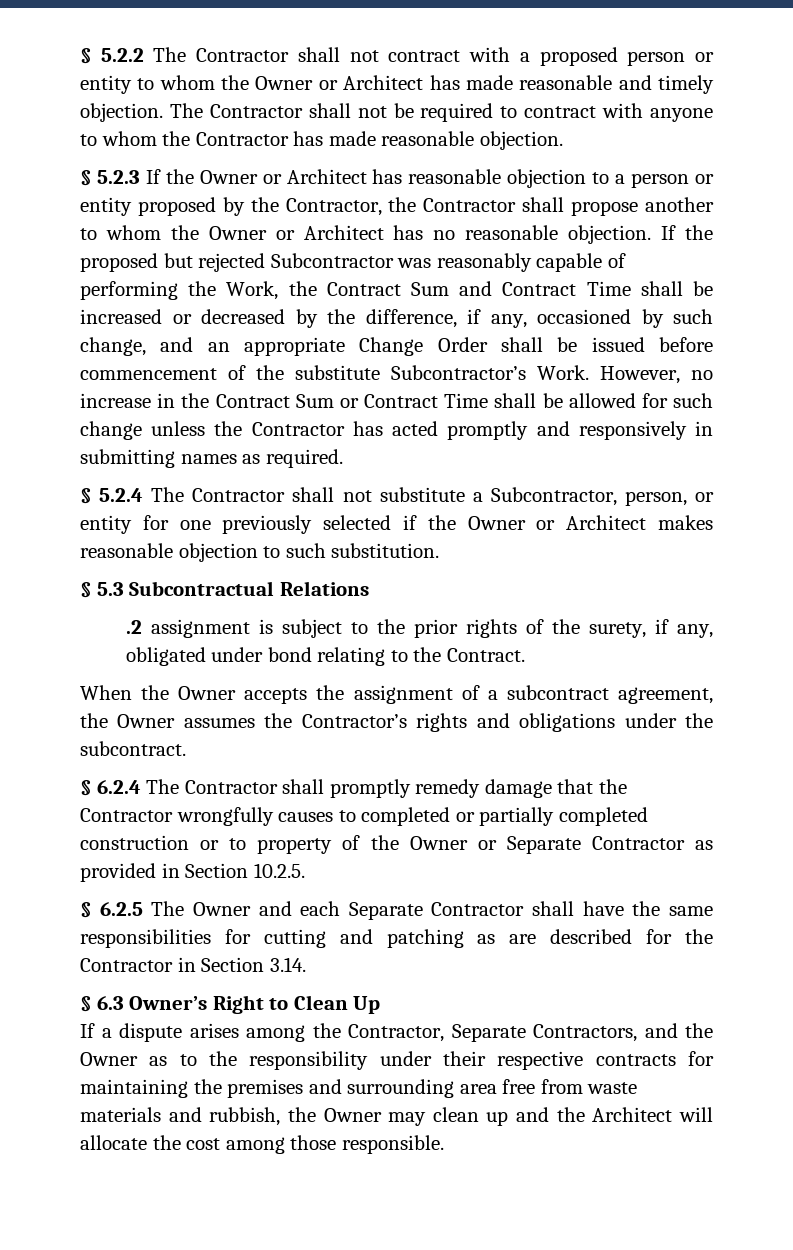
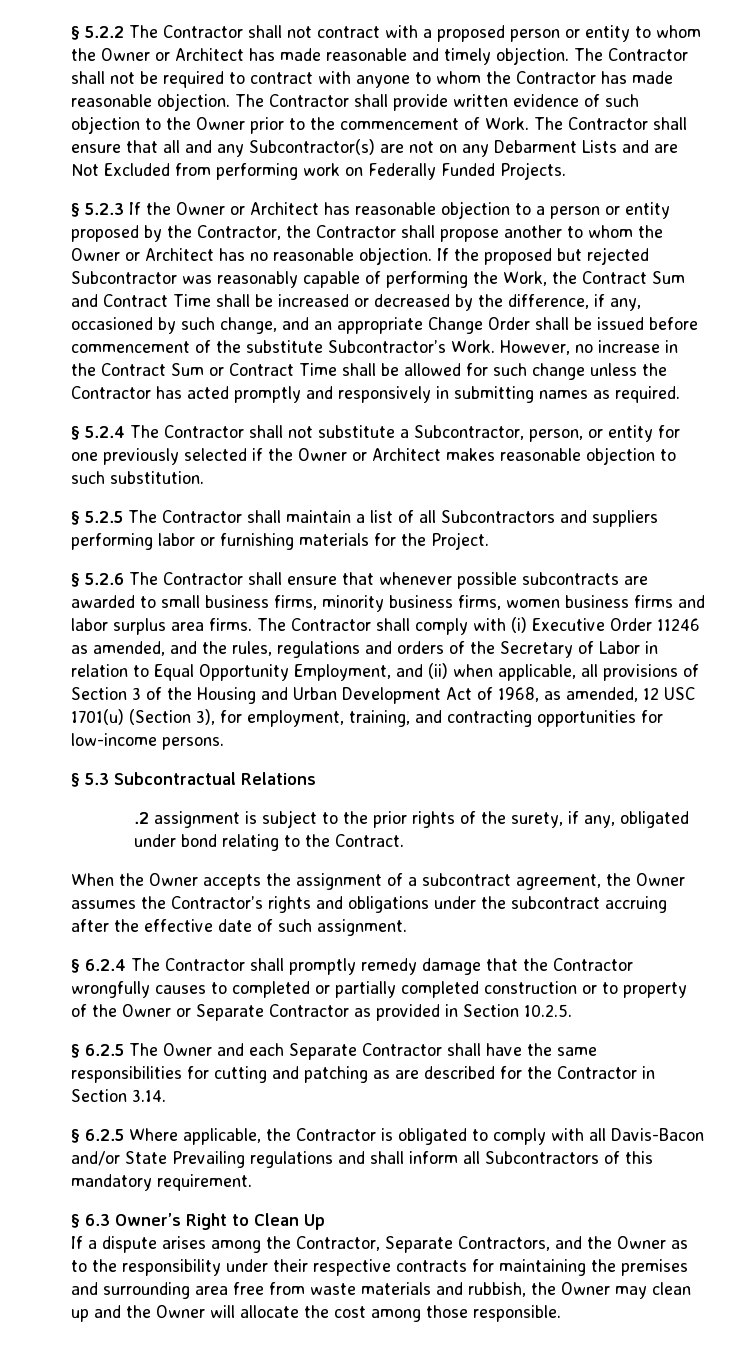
(563, 140) none -> [235,94,639,111] [71,116,687,134] [71,139,678,157] [71,162,566,180] The Contractor shall provide written evidence of such objection to the Owner prior to the commencement of Work. The Contractor shall ensure that all and any Subcontractor(s) are not on any Debarment Lists and are Not Excluded from performing work on Federally Funded Projects.
(440, 550) none -> [71,510,658,527] [71,532,489,550] [71,572,648,589] [71,595,705,612] [71,617,700,635] [71,641,658,658] [71,663,699,681] [71,687,695,704] [71,709,663,727] [71,733,224,750] // § 5.2.5 The Contractor shall maintain a list of all Subcontractors and suppliers performing labor or furnishing materials for the Project. // § 5.2.6 The Contractor shall ensure that whenever possible subcontracts are awarded to small business firms, minority business firms, women business firms and labor surplus area firms. The Contractor shall comply with (i) Executive Order 11246 as amended, and the rules, regulations and orders of the Secretary of Labor in relation to Equal Opportunity Employment, and (ii) when applicable, all provisions of Section 3 of the Housing and Urban Development Act of 1968, as amended, 12 USC 1701(u) (Section 3), for employment, training, and contracting opportunities for low-income persons.
[80,741,186,756] subcontract. -> [511,896,667,913] [71,919,407,936] subcontract accruing after the effective date of such assignment.
(306, 964) none -> [71,1128,704,1145] [71,1151,653,1168] [71,1174,252,1191] // § 6.2.5 Where applicable, the Contractor is obligated to comply with all Davis-Bacon and/or State Prevailing regulations and shall inform all Subcontractors of this mandatory requirement.
[592,1107,673,1122] Architect -> [156,1305,205,1318] Owner

